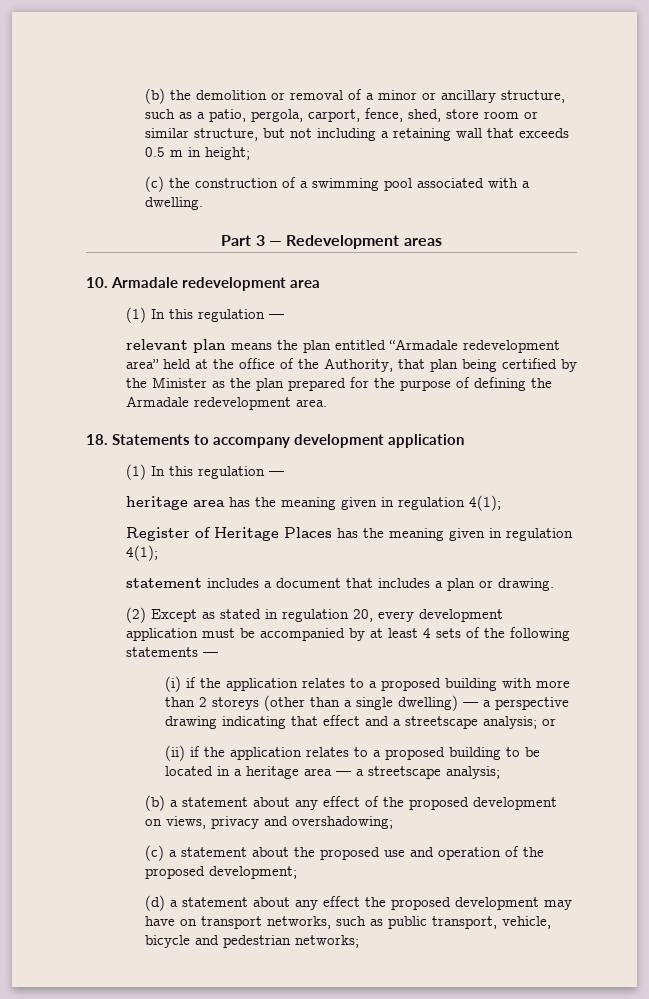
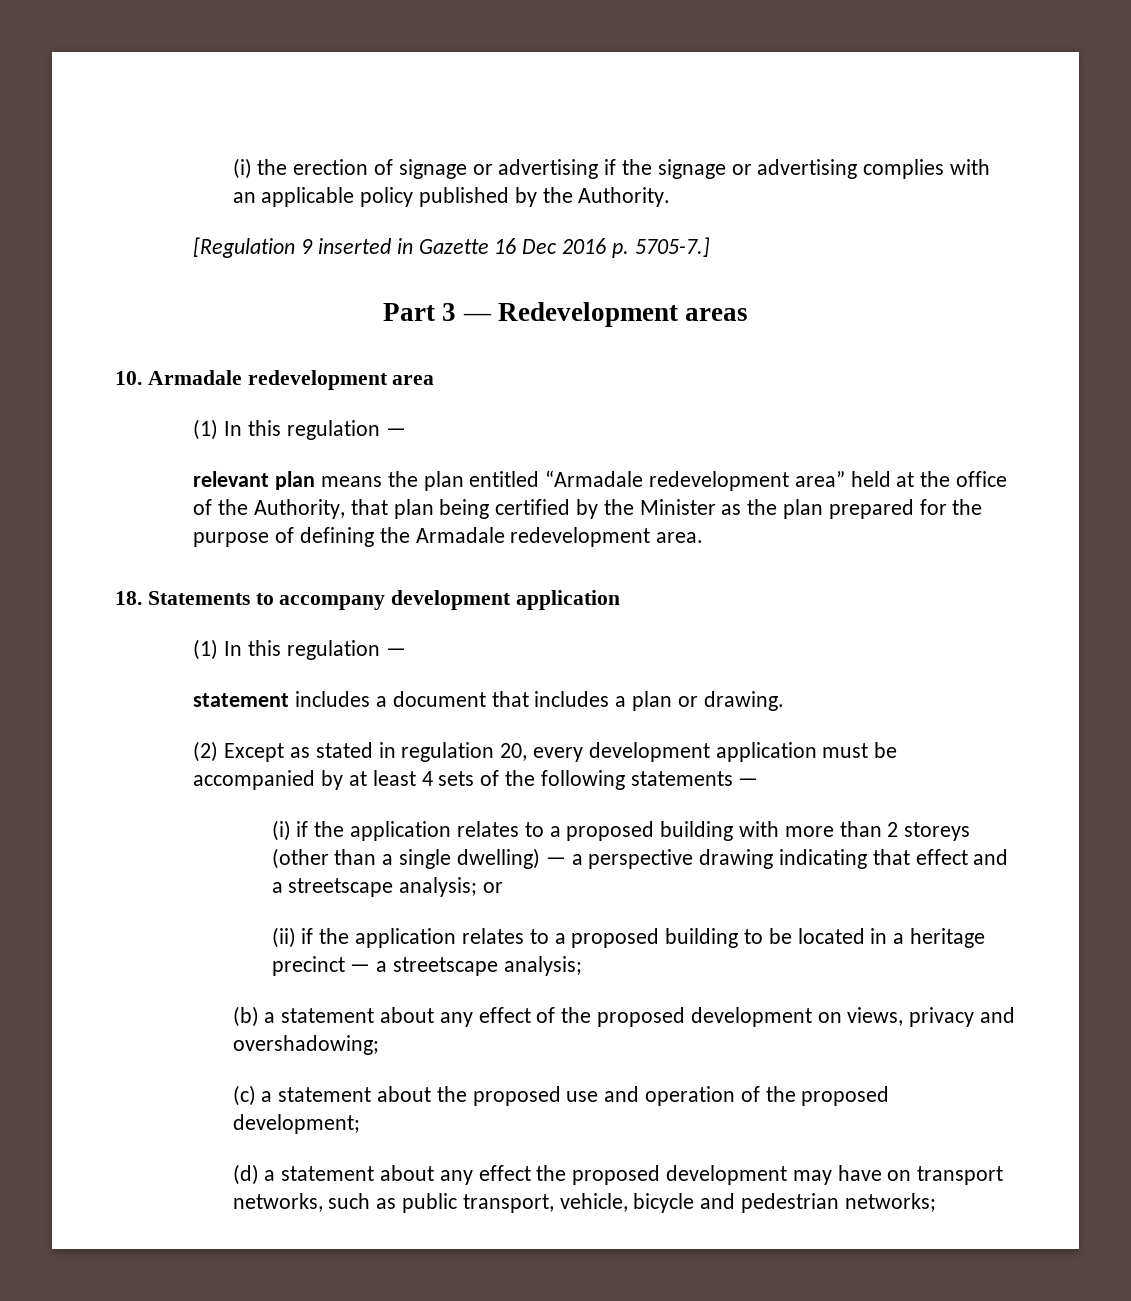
[145,88,566,104] [145,108,539,122] [145,128,570,141] [145,147,251,160] [145,176,531,192] [145,197,204,210] (b) the demolition or removal of a minor or ancillary structure, such as a patio, pergola, carport, fence, shed, store room or similar structure, but not including a retaining wall that exceeds 0.5 m in height; // (c) the construction of a swimming pool associated with a dwelling. -> [232,158,990,179] [232,187,671,207] [193,237,710,258] (i) the erection of signage or advertising if the signage or advertising complies with an applicable policy published by the Authority. // [Regulation 9 inserted in Gazette 16 Dec 2016 p. 5705-7.]
[125,495,501,511] [125,527,573,541] [125,545,158,561] // heritage area has the meaning given in regulation 4(1); // Register of Heritage Places has the meaning given in regulation 4(1); -> (406, 652) none
[304,768,333,776] area -> [271,956,345,976] precinct

